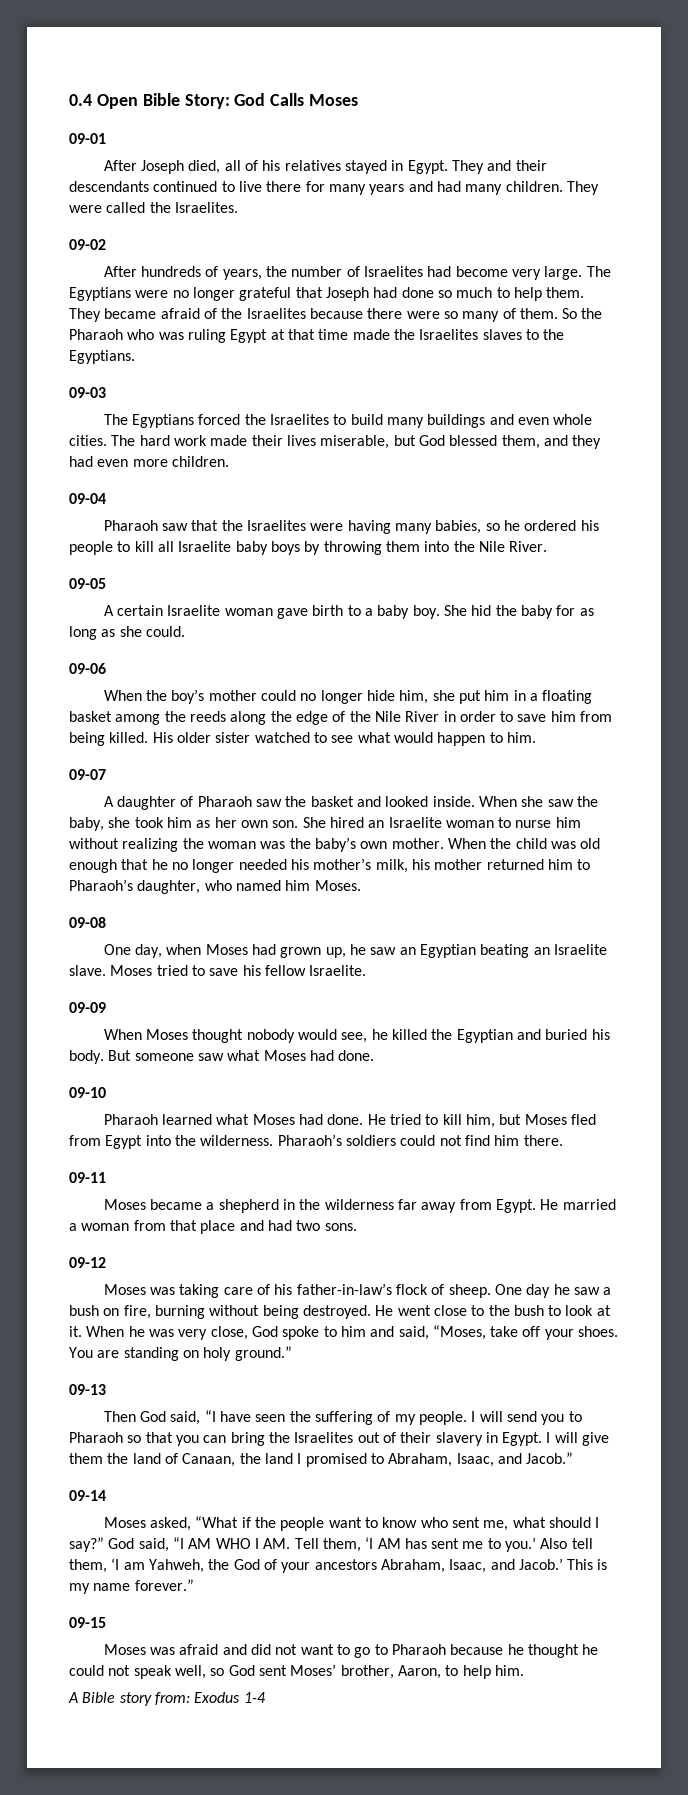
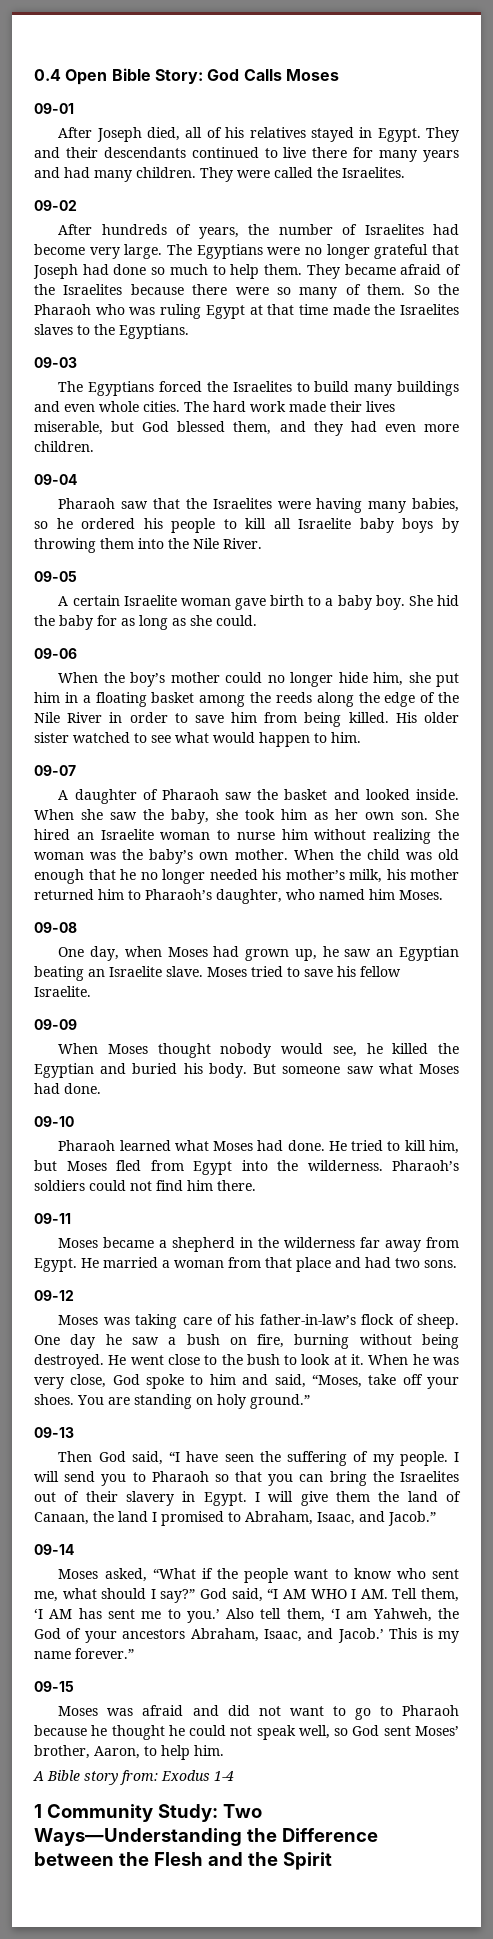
(266, 1697) none -> [34,1804,262,1822] [34,1828,378,1846] [34,1852,332,1870] // 1 Community Study: Two Ways—Understanding the Difference between the Flesh and the Spirit

